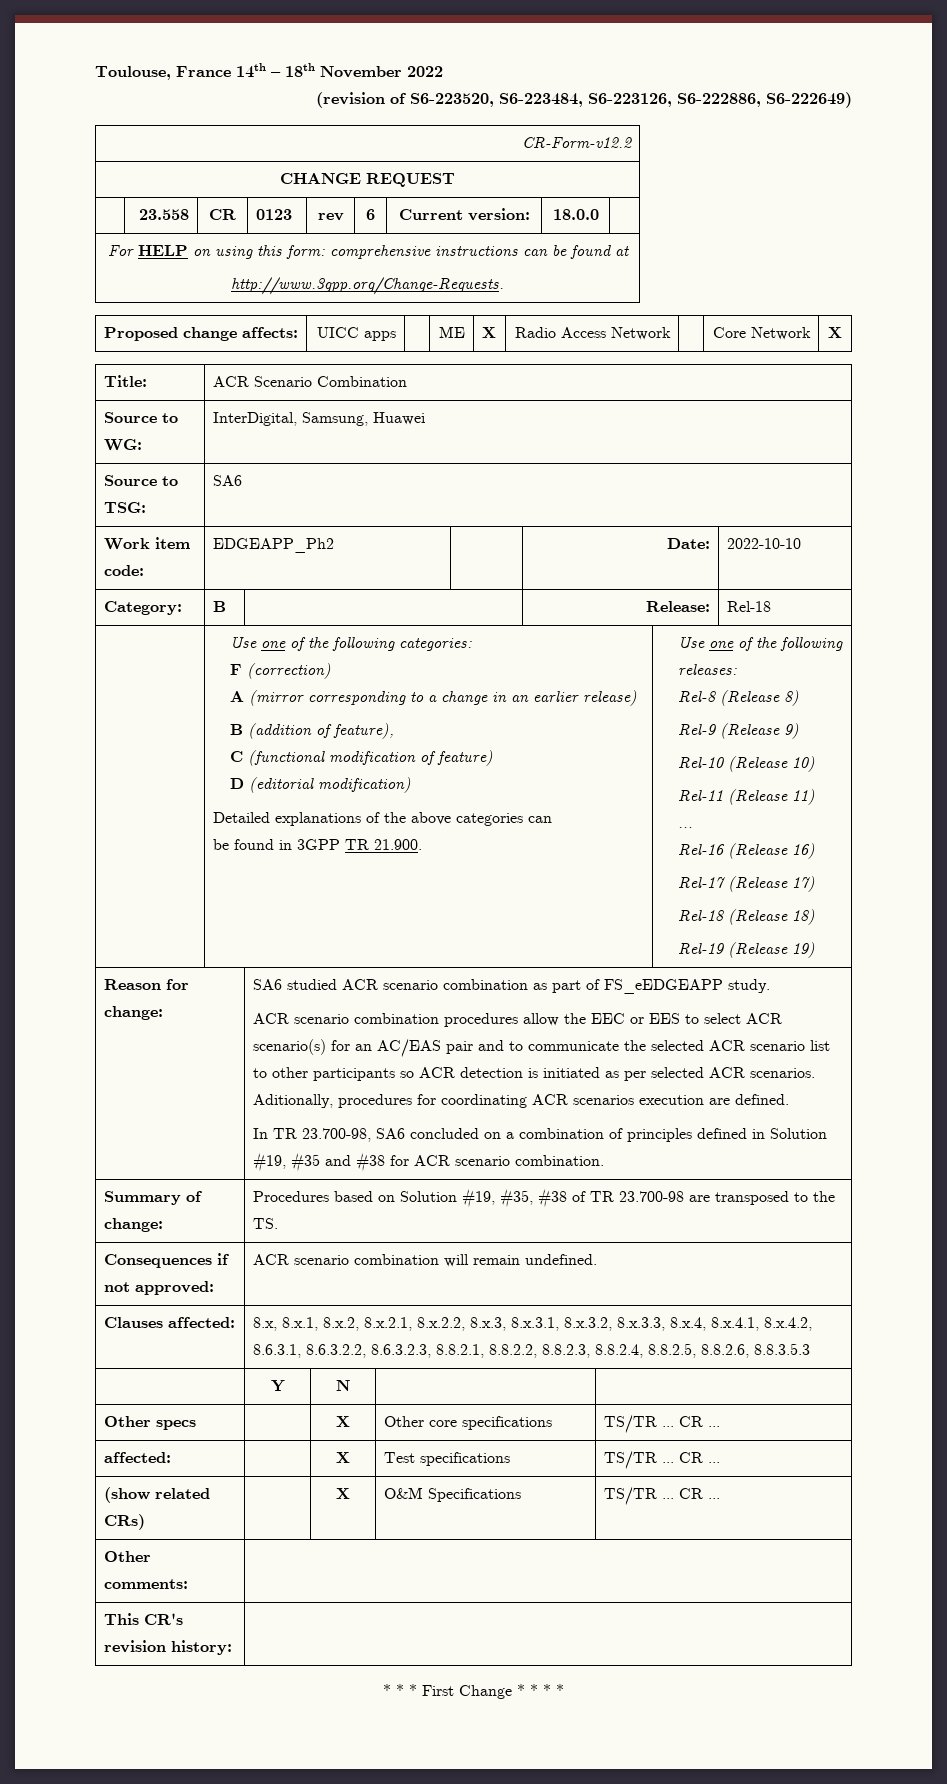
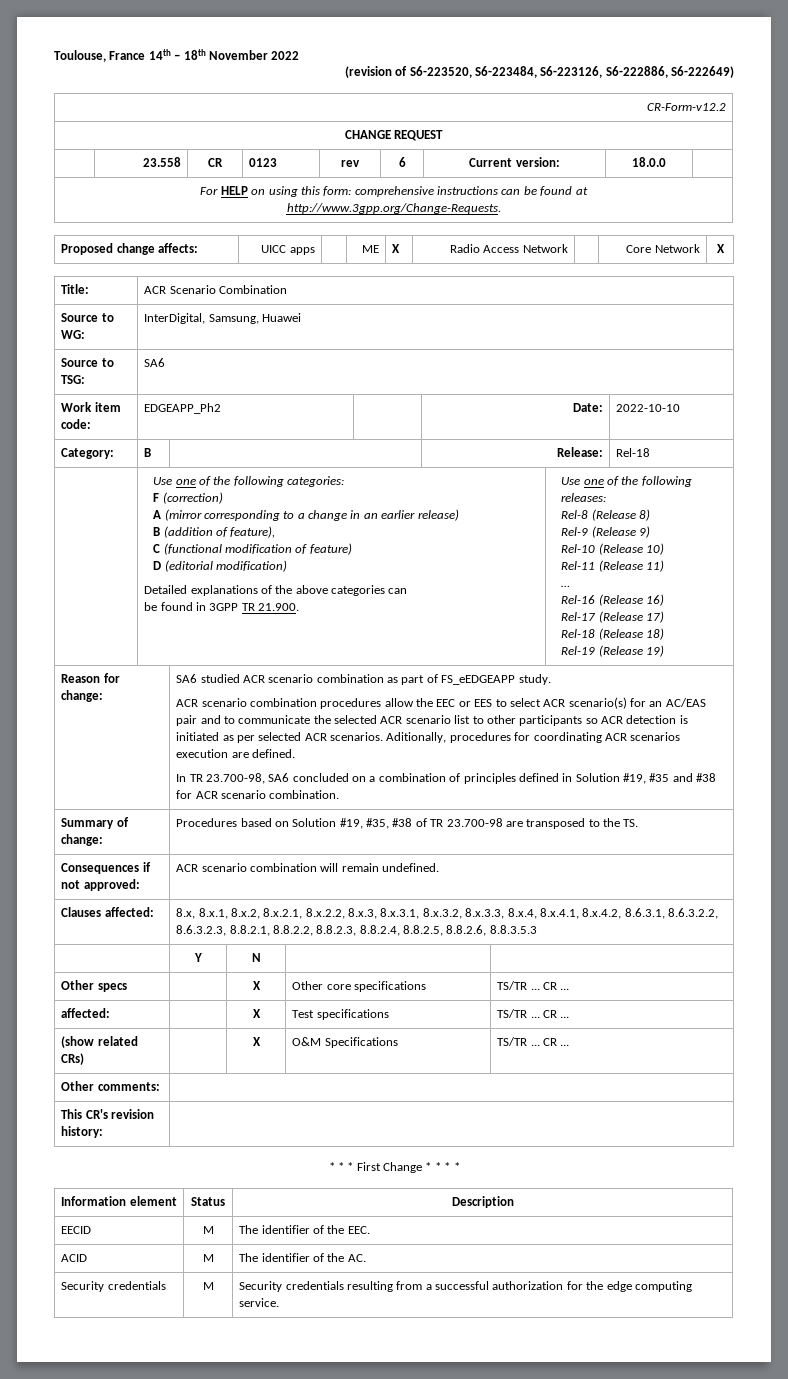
(564, 1690) none -> [61,1196,177,1206] [191,1197,225,1206] [451,1196,514,1208] [61,1226,92,1234] [202,1226,214,1234] [239,1225,370,1234] [61,1254,88,1262] [202,1254,214,1262] [239,1253,366,1262] [61,1281,166,1292] [202,1282,214,1290] [239,1281,692,1292] [239,1298,280,1307] // Information element | Status | Description // EECID | M | The identifier of the EEC. // ACID | M | The identifier of the AC. // Security credentials | M | Security credentials resulting from a successful authorization for the edge computing service.

